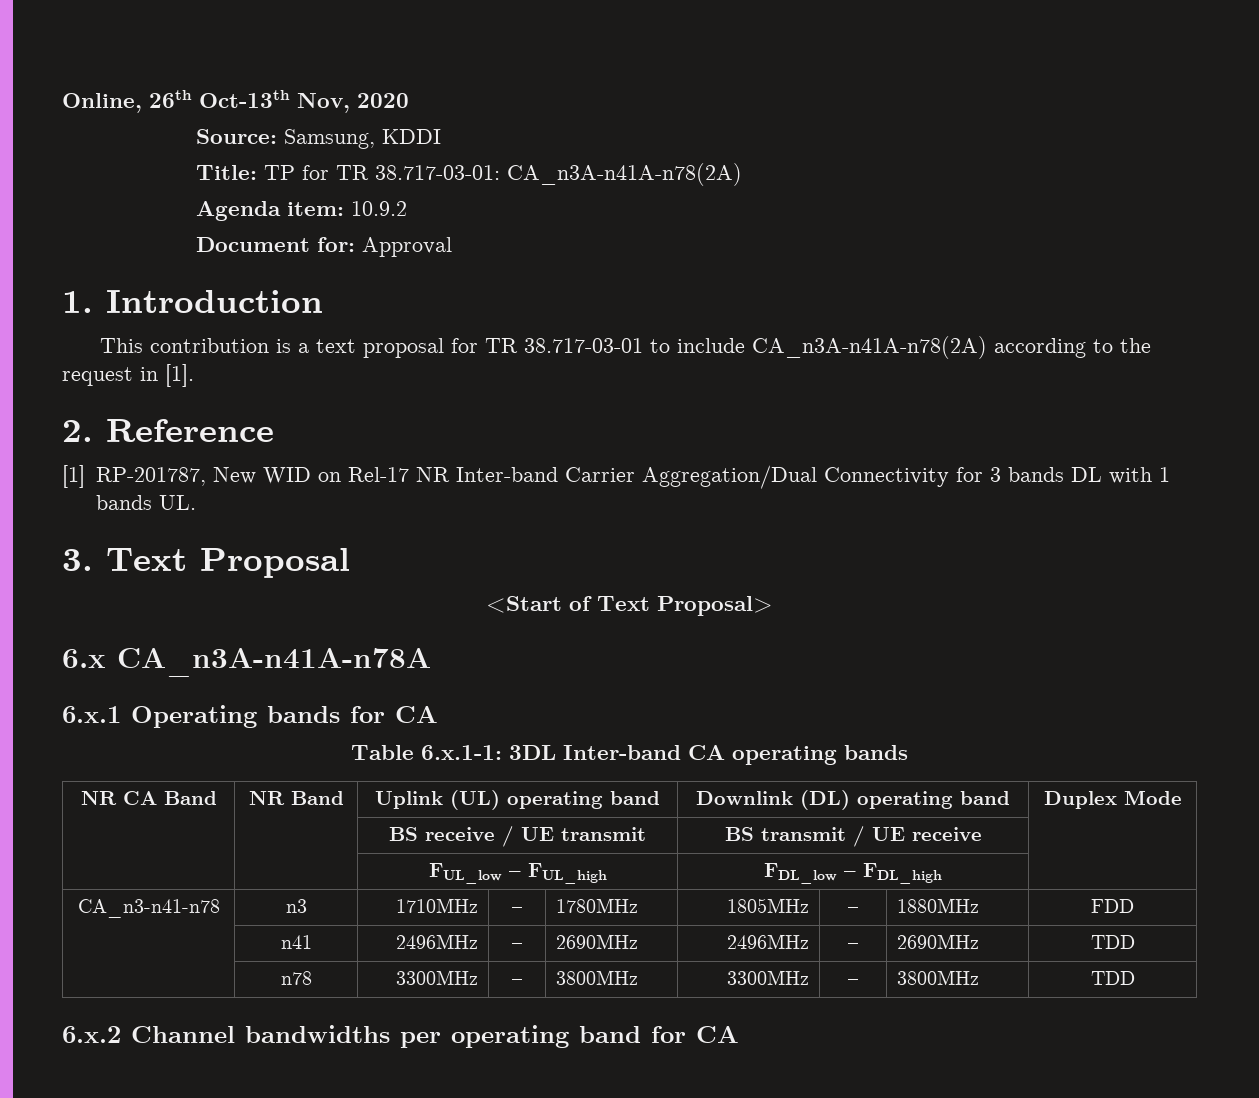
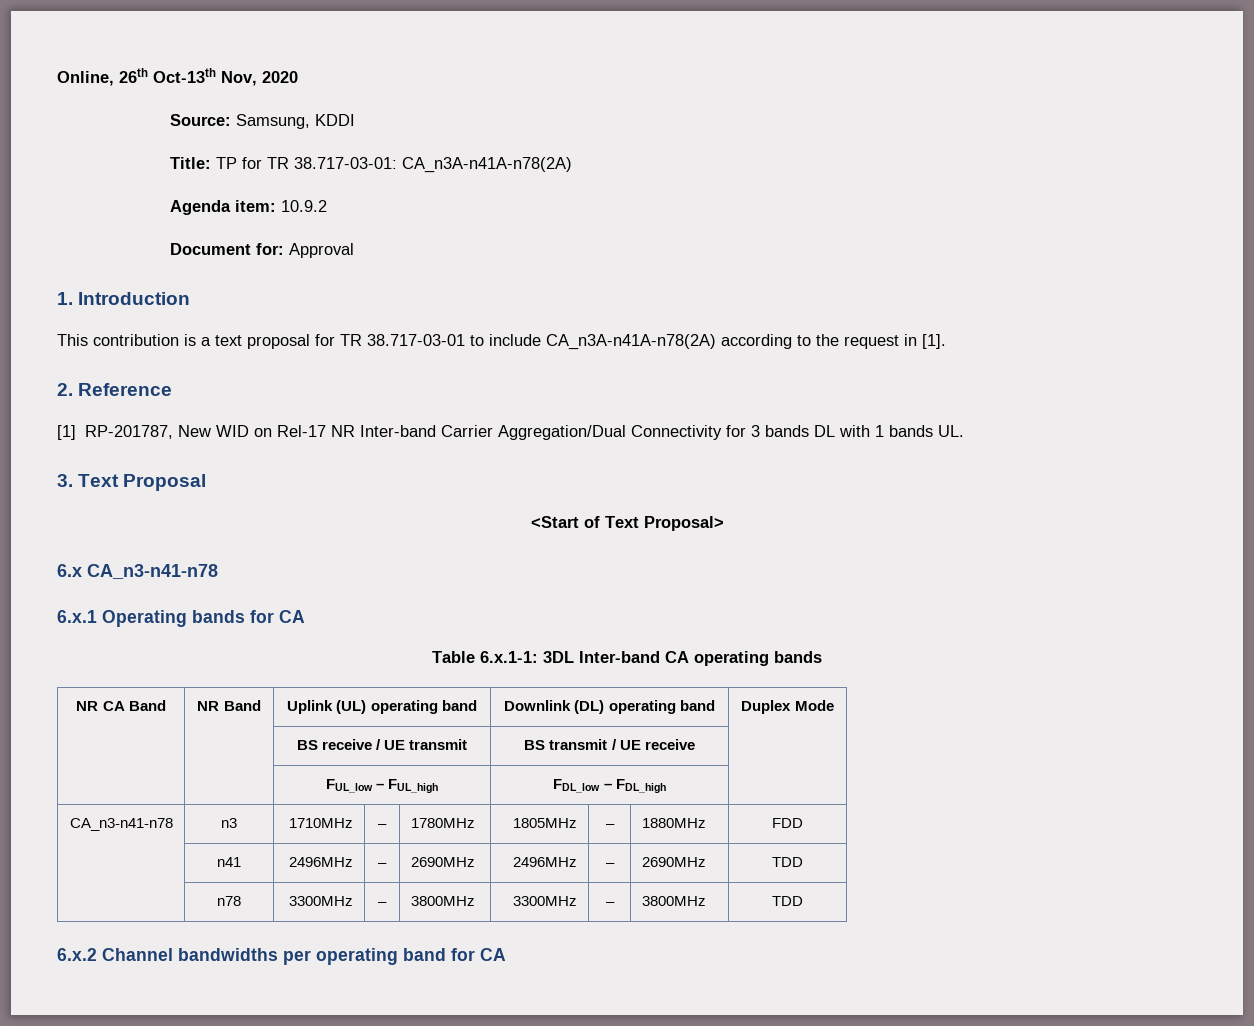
[117,648,431,677] CA_n3A-n41A-n78A -> [87,564,218,579] CA_n3-n41-n78

